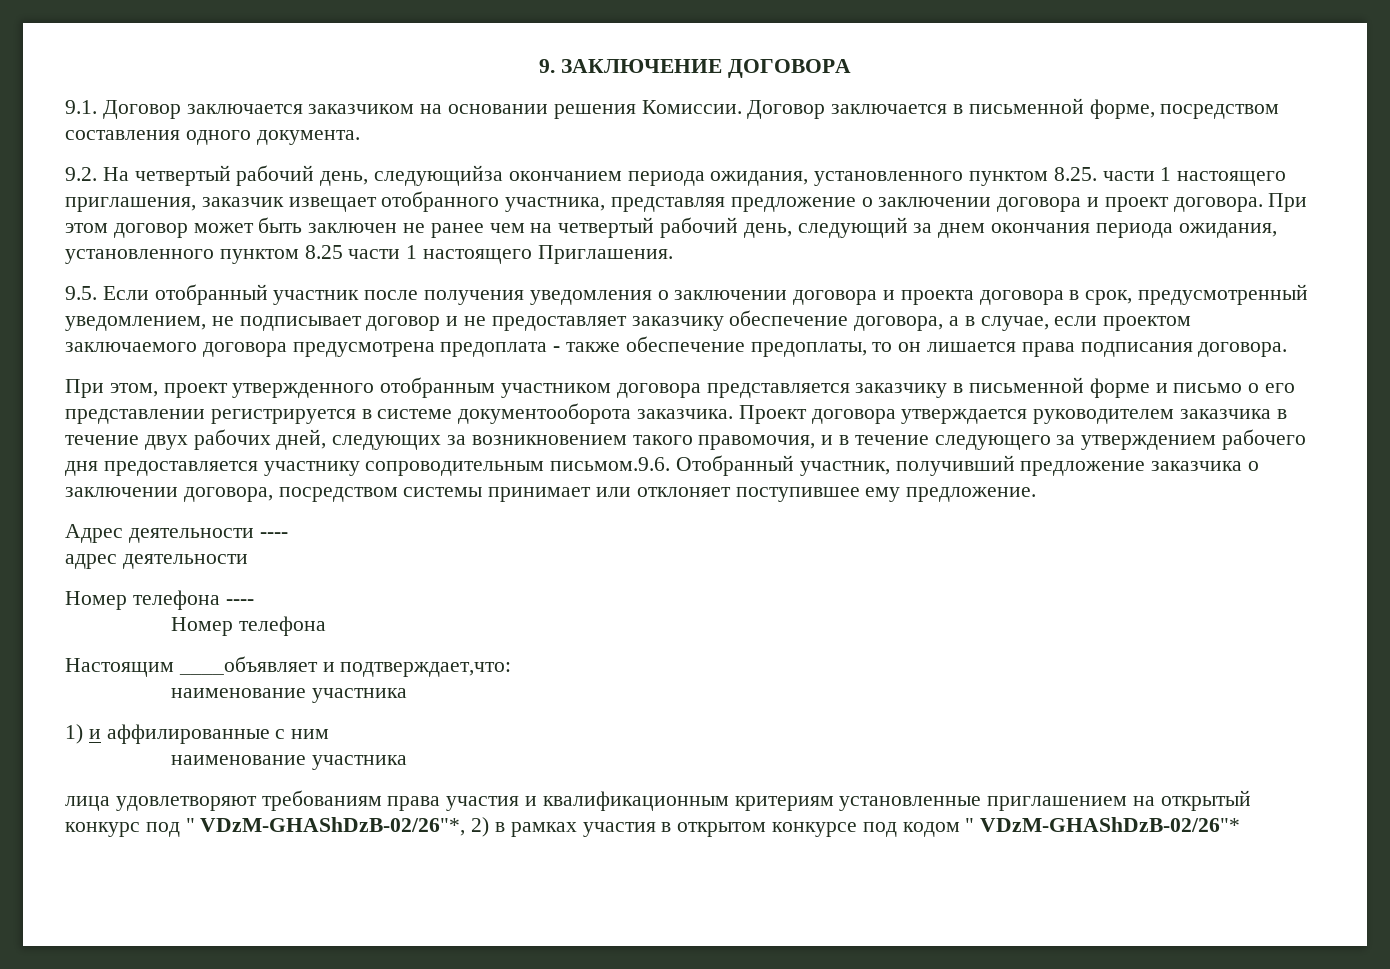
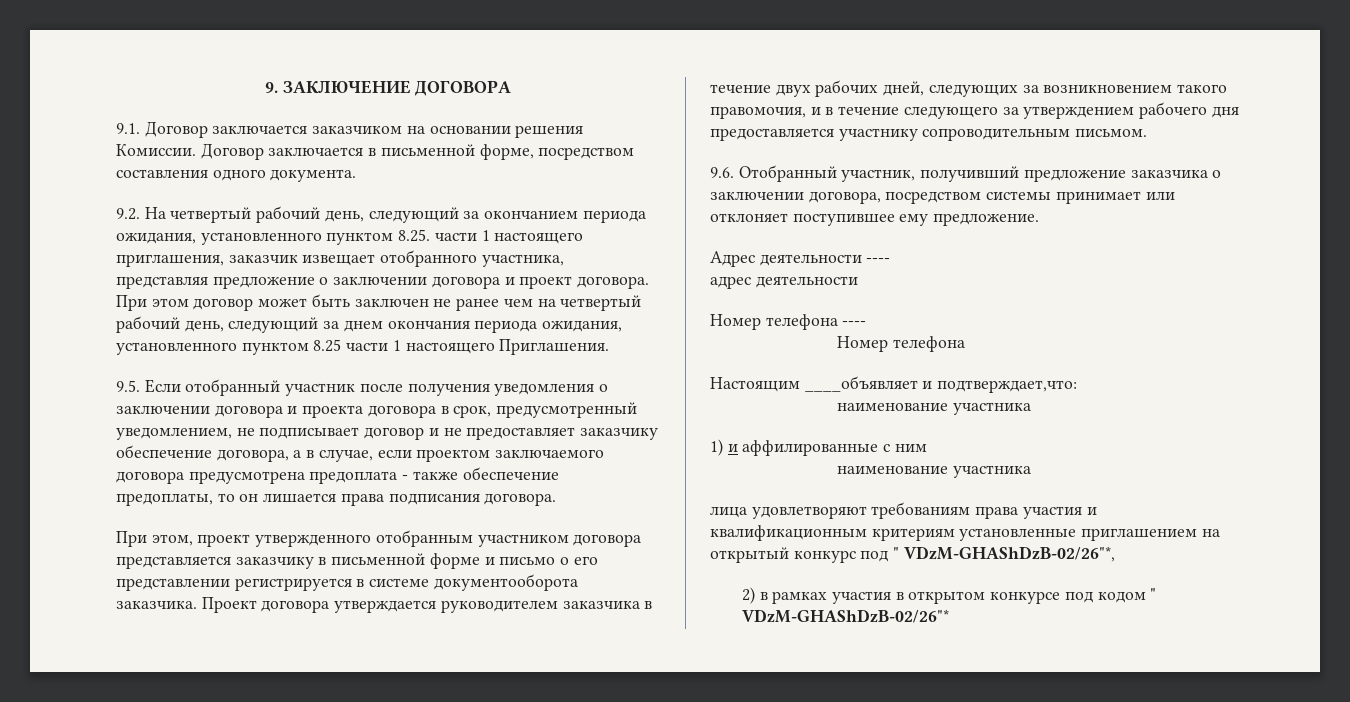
[374,165,504,186] следующийза -> [368,207,480,223] следующий за
[550,457,671,471] письмом.9.6. -> [1075,129,1148,137] [710,167,734,178] письмом. // 9.6.
(466, 826) none -> (1115, 554) //

